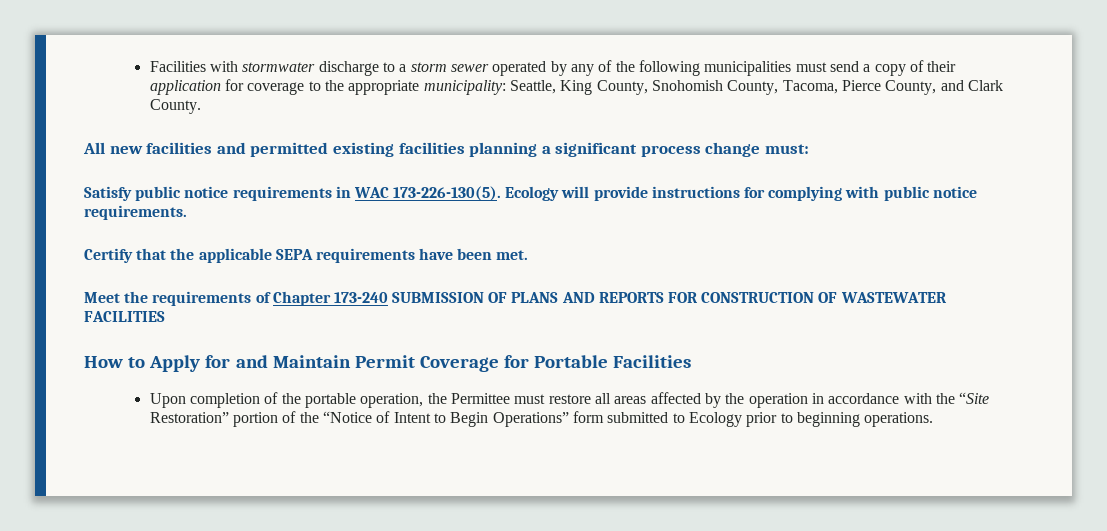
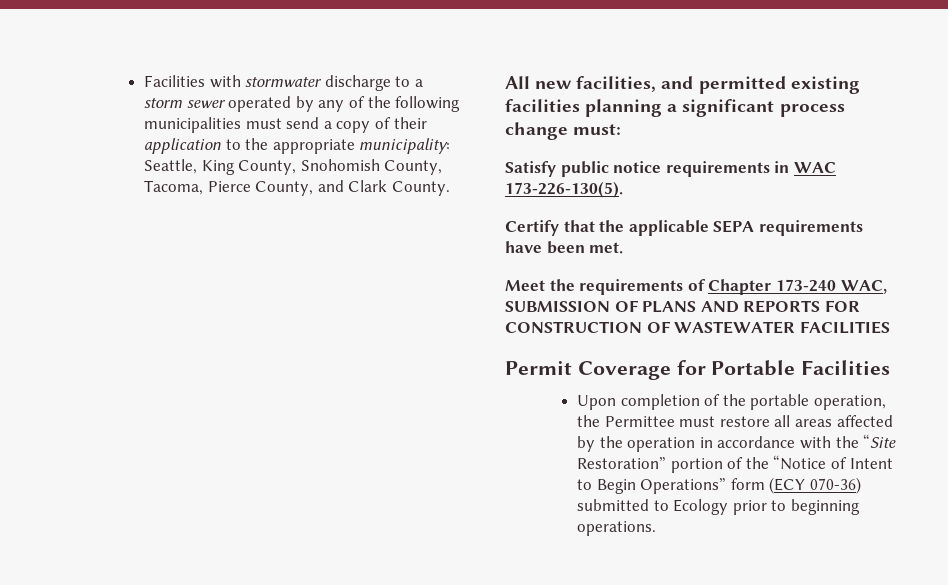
[225,79,305,95] for coverage -> (222, 146) none
[146,142,213,154] facilities -> [576,76,657,92] facilities,
[505,186,977,201] [84,205,187,220] Ecology will provide instructions for complying with public notice requirements. -> (623, 189) none
(388, 297) none -> [840,280,887,294] WAC,
[84,355,351,372] How to Apply for and Maintain -> (890, 327) none
(604, 417) none -> [769,477,861,494] (ECY 070-36)

